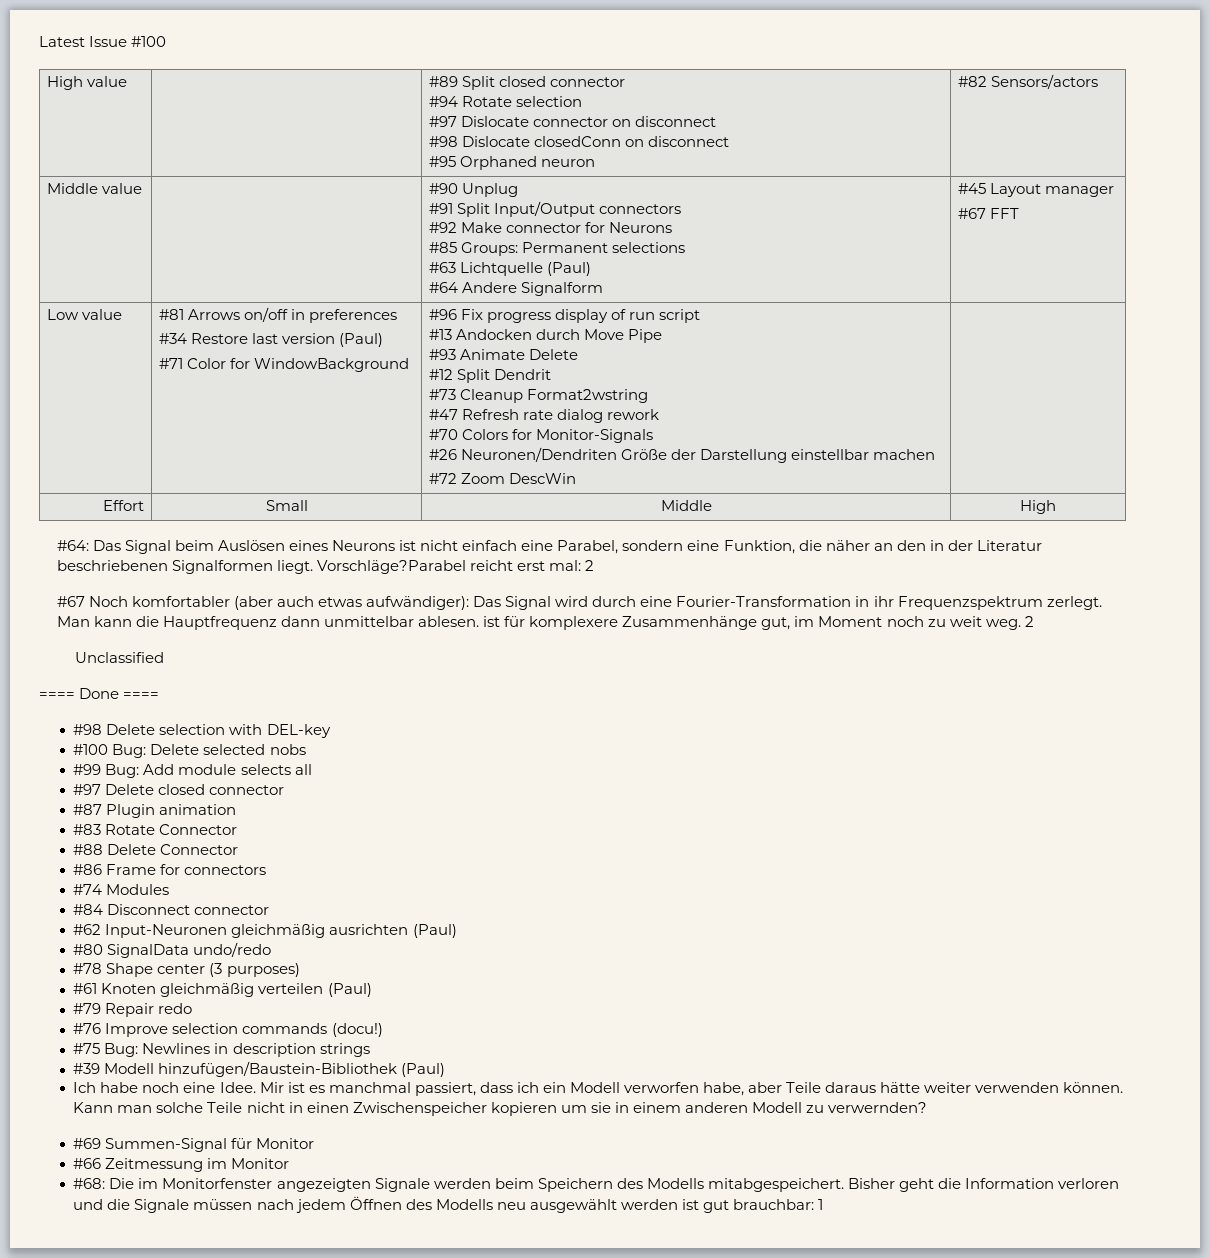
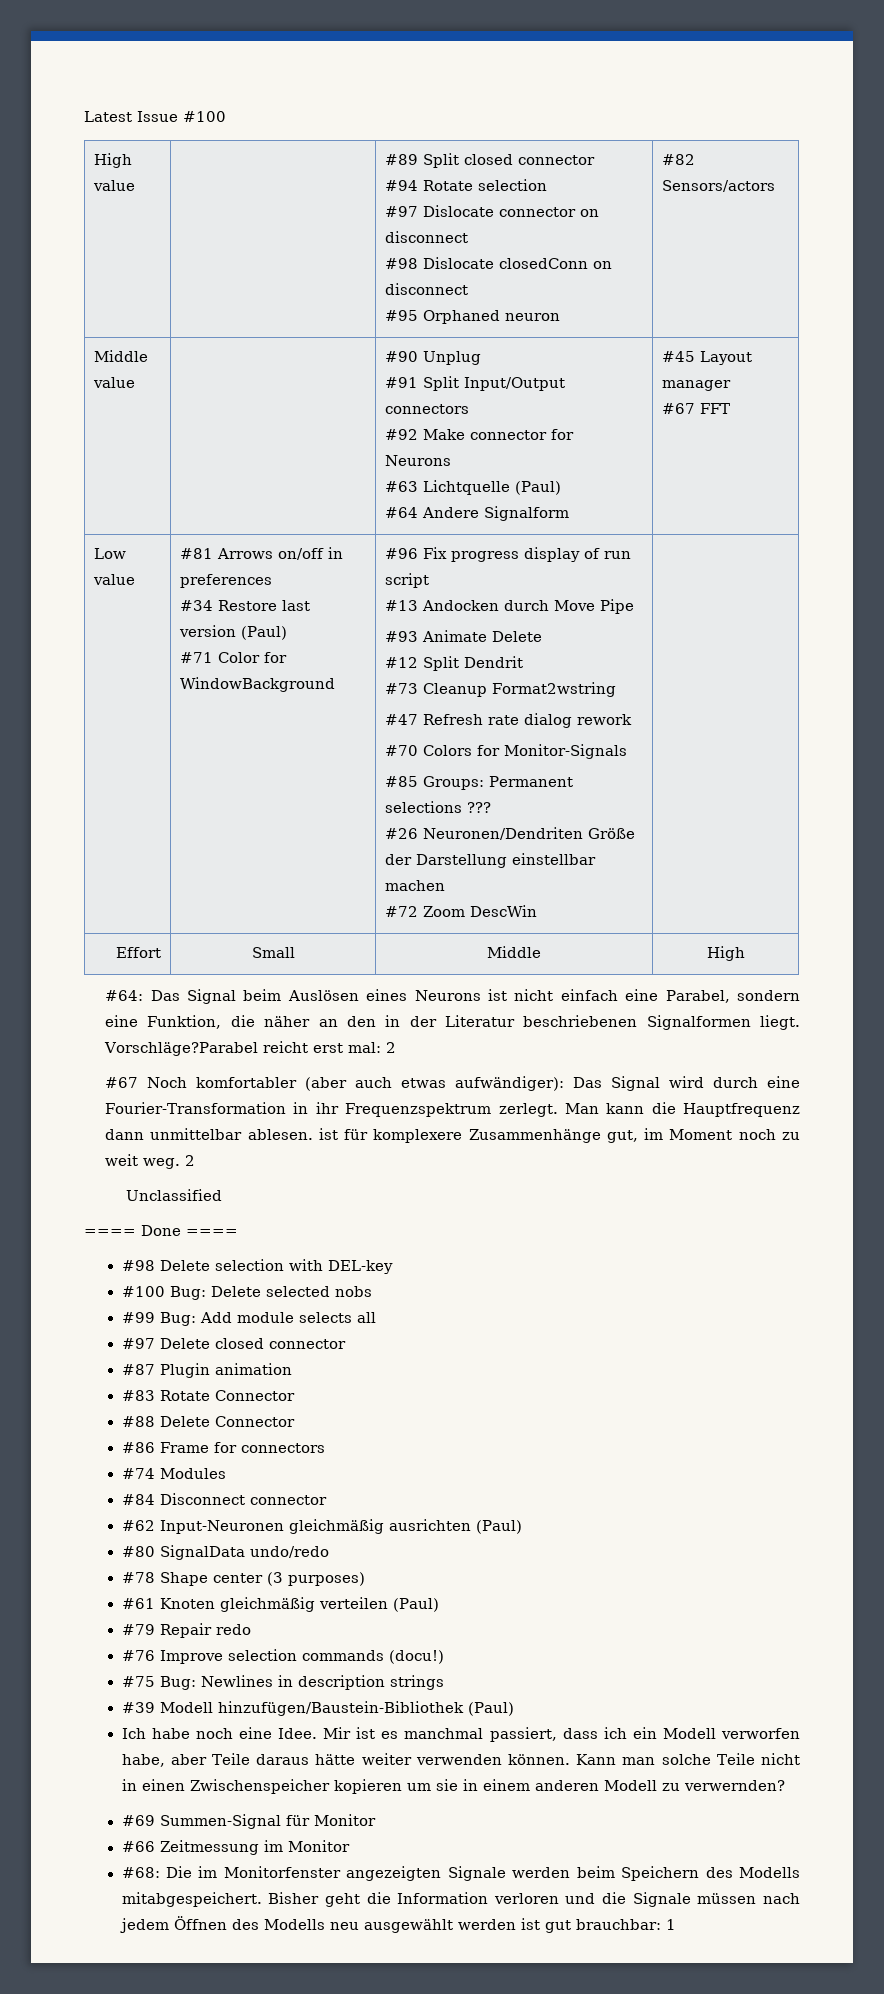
[428,242,685,256] // #85 Groups: Permanent selections -> (451, 460) none
(653, 436) none -> [384,776,573,790] [384,801,491,813] // #85 Groups: Permanent selections ???

